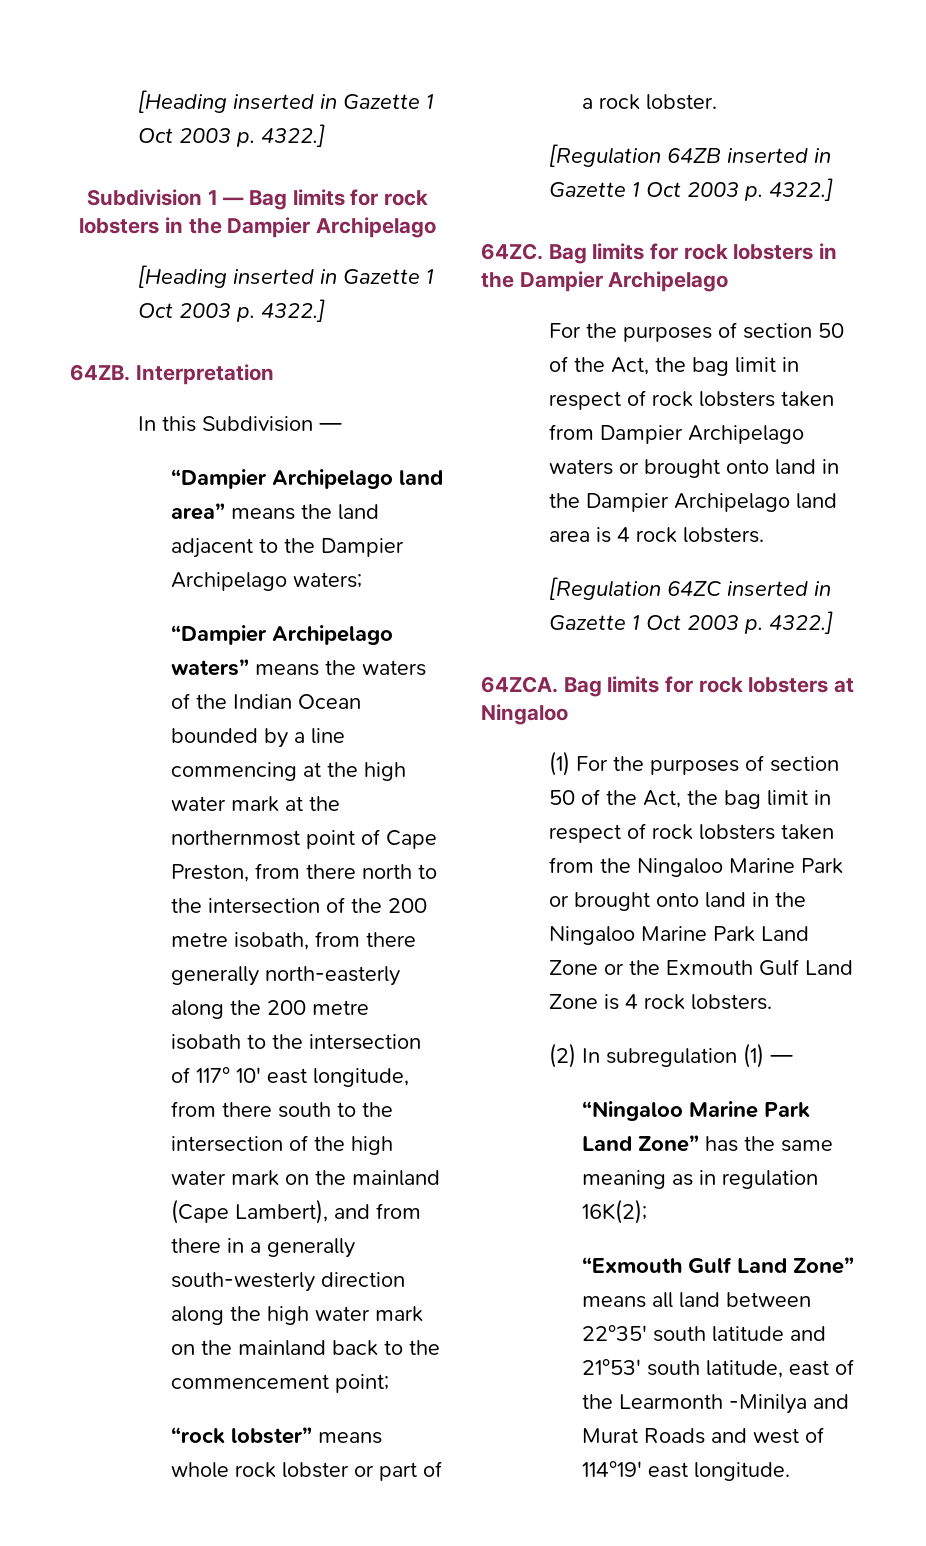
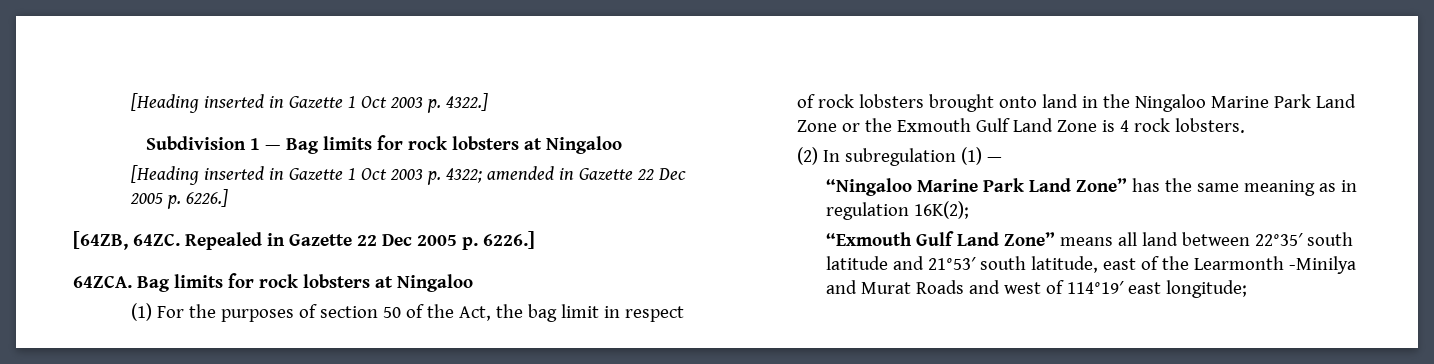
[164,217,436,238] [137,265,434,288] [137,299,325,322] [70,364,274,385] [137,416,342,432] [171,469,444,489] [171,503,380,520] [171,538,405,558] [171,572,363,591] [171,625,394,645] [171,659,427,676] [171,693,362,709] [171,728,346,748] [171,762,407,781] [171,796,341,812] [171,829,438,849] [171,863,438,882] [171,897,428,914] [171,931,417,950] [171,966,401,986] [171,1000,370,1019] [171,1034,422,1050] [171,1067,410,1087] [171,1101,394,1118] [171,1135,394,1155] [171,1170,441,1186] [171,1199,422,1224] [171,1238,356,1258] [171,1272,406,1292] [171,1306,424,1325] [171,1340,441,1356] [171,1374,390,1393] [171,1427,383,1444] [171,1461,443,1481] [582,94,718,110] [548,144,831,167] [548,178,833,201] [481,243,838,264] [481,271,729,292] [548,322,844,342] [548,356,799,376] [548,390,834,410] [548,424,804,444] [548,459,839,478] [548,493,837,512] [548,527,764,543] [548,577,831,600] [548,611,833,634] in the Dampier Archipelago // [Heading inserted in Gazette 1 Oct 2003 p. 4322.] // 64ZB. Interpretation // In this Subdivision — // “Dampier Archipelago land area” means the land adjacent to the Dampier Archipelago waters; // “Dampier Archipelago waters” means the waters of the Indian Ocean bounded by a line commencing at the high water mark at the northernmost point of Cape Preston, from there north to the intersection of the 200 metre isobath, from there generally north-easterly along the 200 metre isobath to the intersection of 117° 10′ east longitude, from there south to the intersection of the high water mark on the mainland (Cape Lambert), and from there in a generally south-westerly direction along the high water mark on the mainland back to the commencement point; // “rock lobster” means whole rock lobster or part of a rock lobster. // [Regulation 64ZB inserted in Gazette 1 Oct 2003 p. 4322.] // 64ZC. Bag limits for rock lobsters in the Dampier Archipelago // For the purposes of section 50 of the Act, the bag limit in respect of rock lobsters taken from Dampier Archipelago waters or brought onto land in the Dampier Archipelago land area is 4 rock lobsters. // [Regulation 64ZC inserted in Gazette 1 Oct 2003 p. 4322.] -> [524,136,622,154] [130,165,686,185] [129,189,228,209] [73,231,535,250] at Ningaloo // [Heading inserted in Gazette 1 Oct 2003 p. 4322; amended in Gazette 22 Dec 2005 p. 6226.] // [64ZB, 64ZC. Repealed in Gazette 22 Dec 2005 p. 6226.]
[780,824,834,840] [548,857,843,877] [548,895,569,907] taken from the Ningaloo Marine Park or -> (924, 101) none
[694,1462,791,1481] longitude. -> [1165,280,1247,298] longitude;

